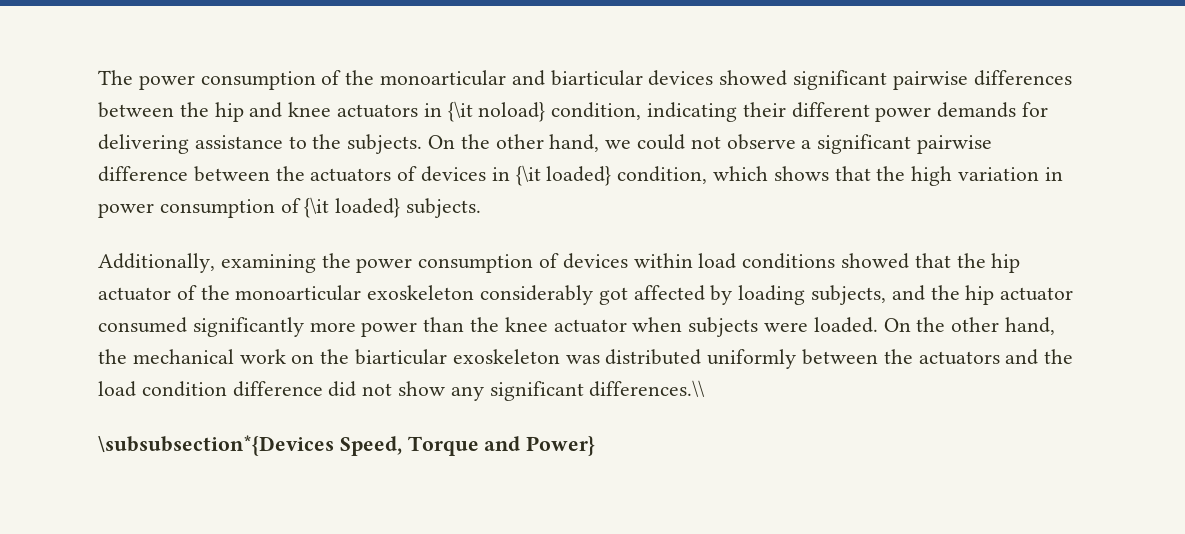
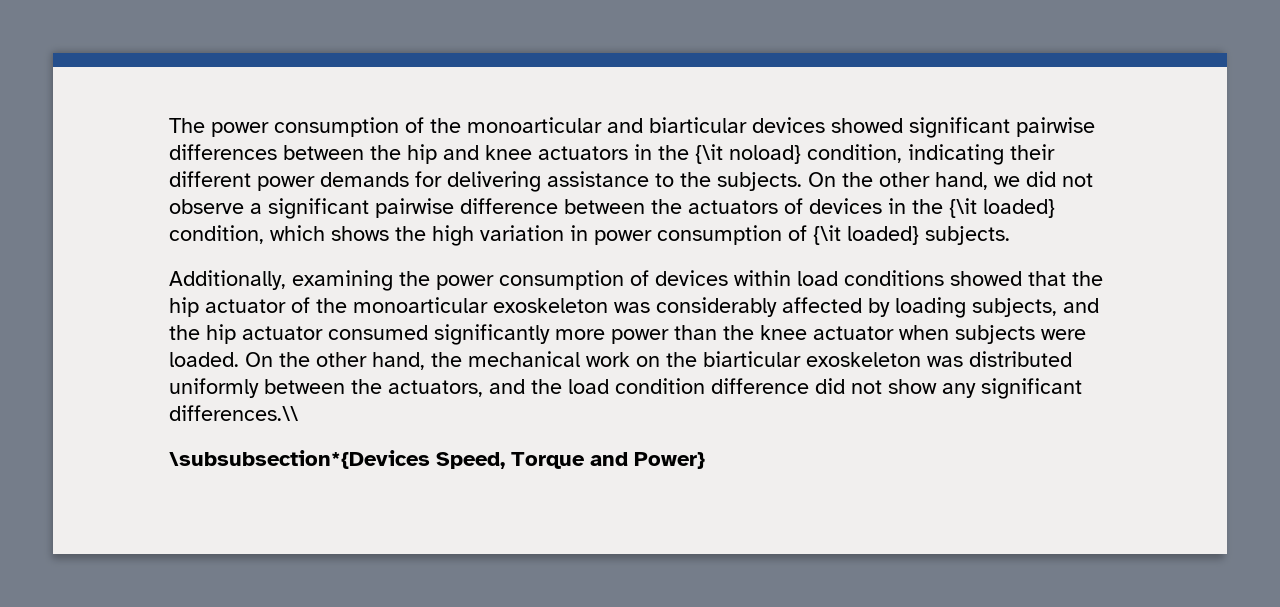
(442, 110) none -> [658,145,689,160] the
[637,134,686,150] could -> [1026,171,1056,187] did
(510, 174) none -> [912,199,943,214] the
[834,166,871,181] that -> (389, 233) none
[480,285,628,305] considerably got -> [614,297,777,317] was considerably
[918,351,1000,365] actuators -> [388,380,483,397] actuators,

